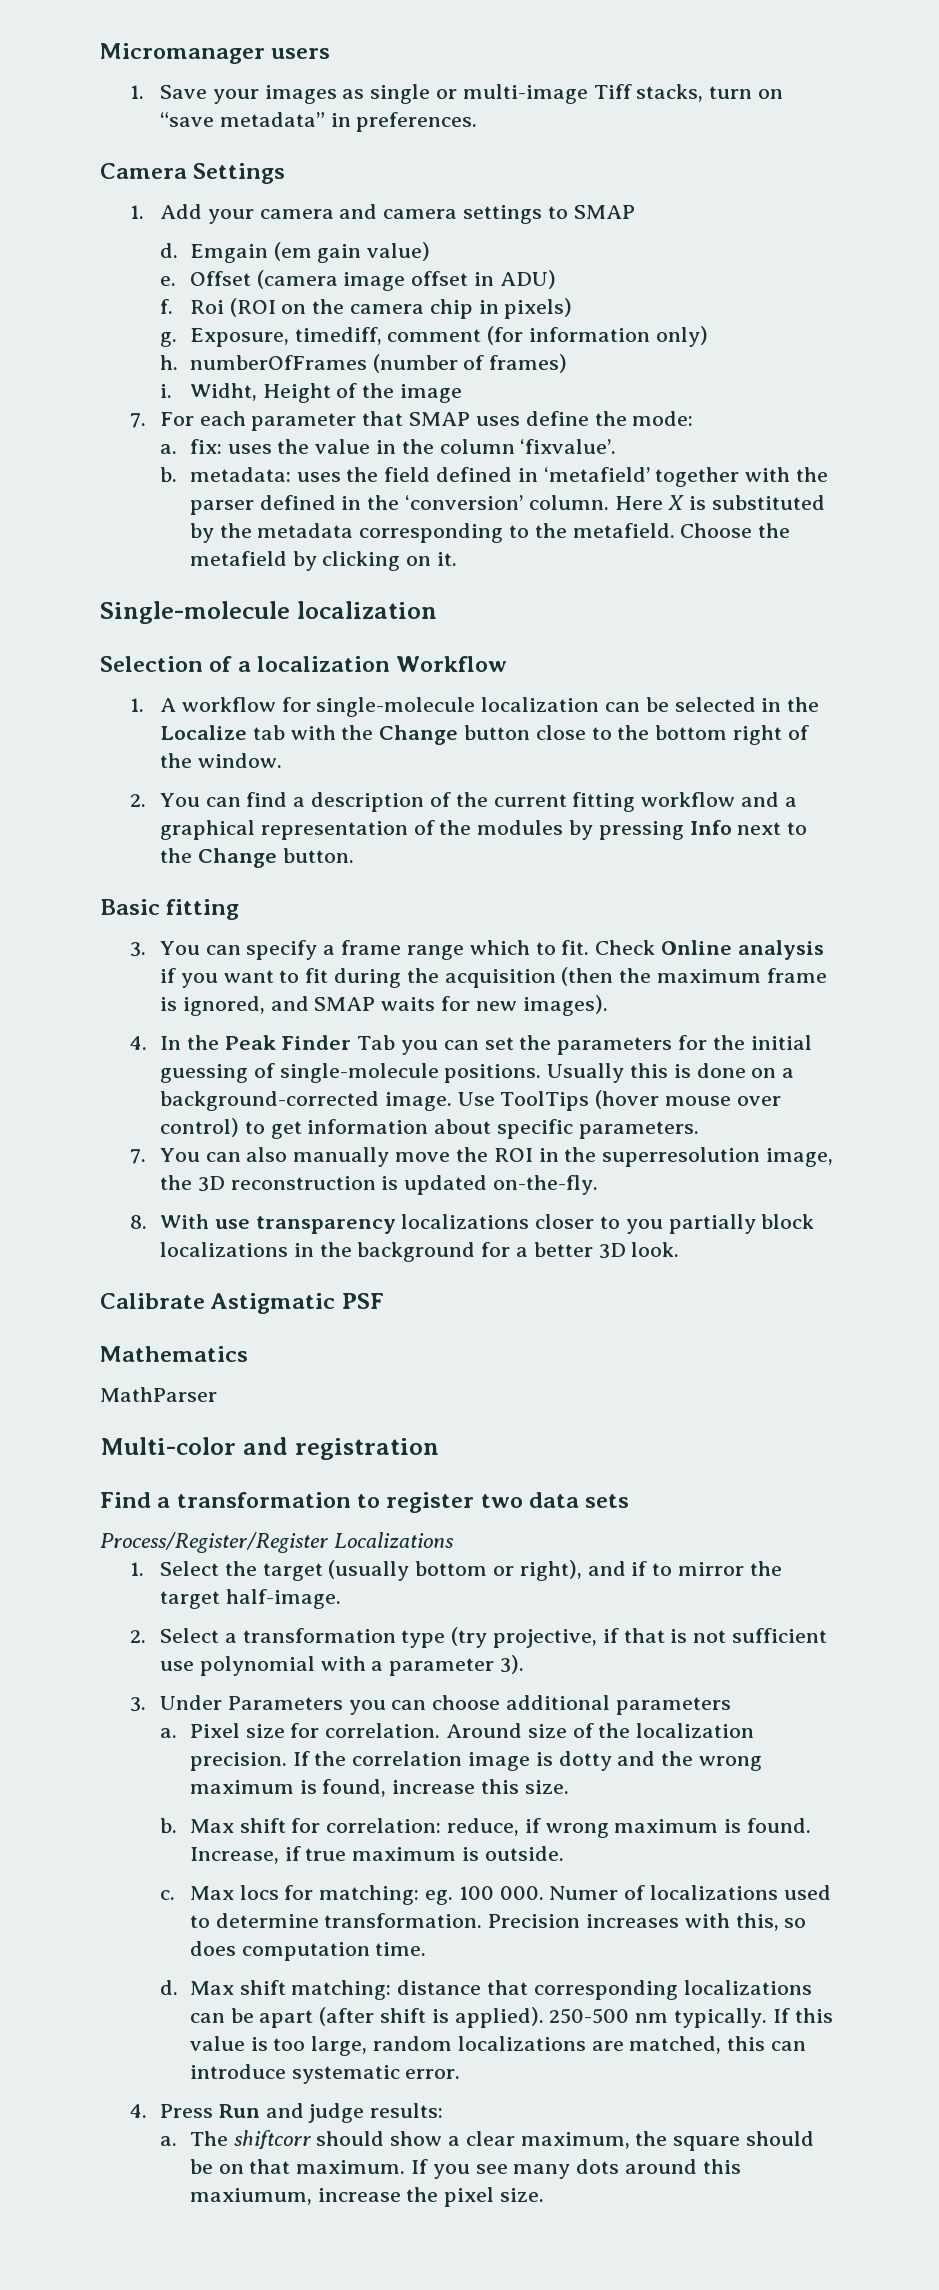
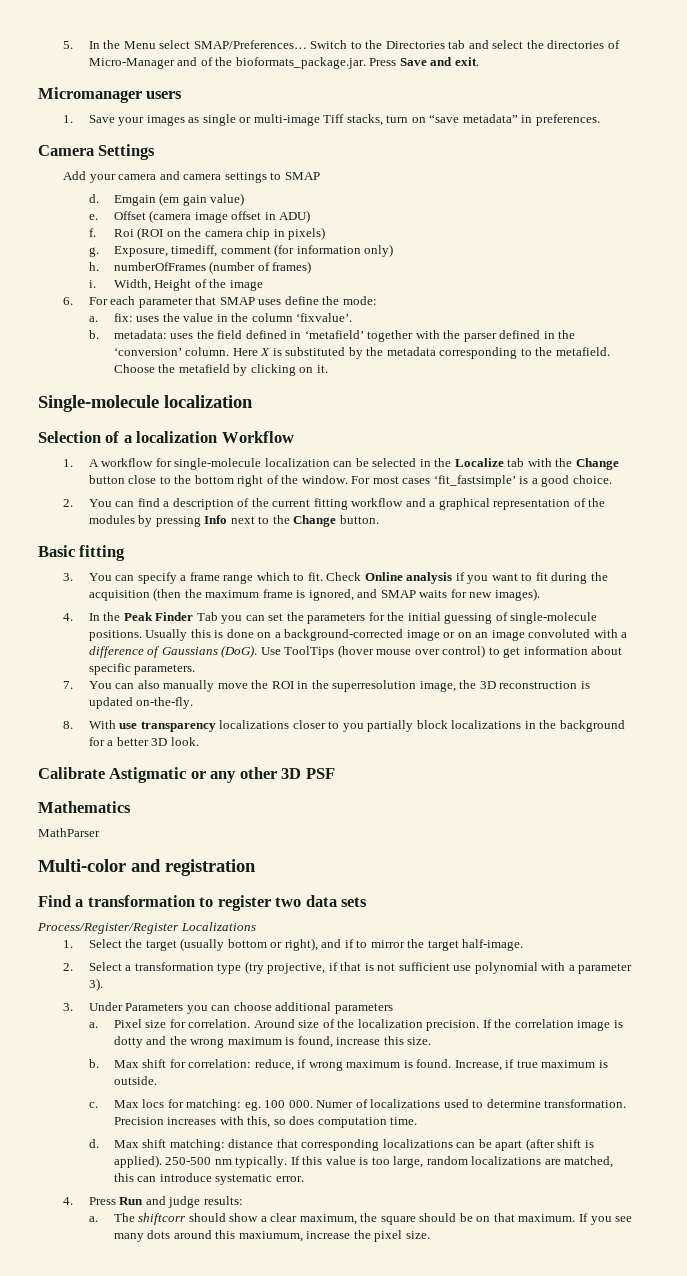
(100, 53) none -> [63,40,620,49] [88,57,479,69] 5. In the Menu select SMAP/Preferences… Switch to the Directories tab and select the directories of Micro-Manager and of the bioformats_package.jar. Press Save and exit. //
[129,205,144,219] 1. -> (156, 152) none
[189,383,257,401] Widht, -> [113,279,151,291] Width,
[129,413,146,428] 7. -> [63,297,74,305] 6.
(282, 760) none -> [351,475,612,487] For most cases ‘fit_fastsimple’ is a good choice.
[384,1092,452,1111] image. -> [406,629,628,641] [88,645,258,658] image or on an image convoluted with a difference of Gaussians (DoG).
(336, 1303) none -> [190,767,302,783] or any other 3D

